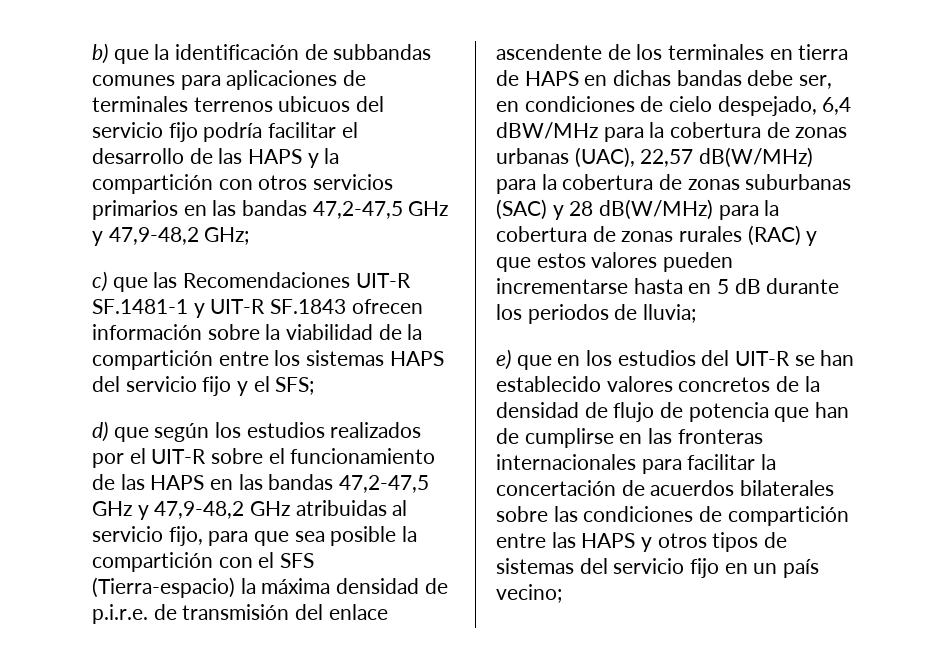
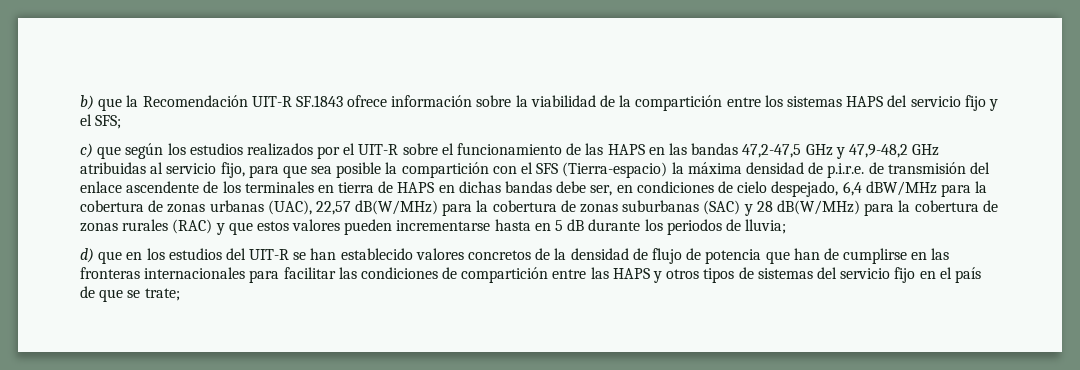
[175,44,432,60] [92,70,367,90] [92,96,385,112] [92,122,358,142] [92,148,340,168] [92,174,394,194] [92,200,449,220] [92,227,250,246] [92,271,411,292] [92,299,205,318] identificación de subbandas comunes para aplicaciones de terminales terrenos ubicuos del servicio fijo podría facilitar el desarrollo de las HAPS y la compartición con otros servicios primarios en las bandas 47,2-47,5 GHz y 47,9-48,2 GHz; // c) que las Recomendaciones UIT-R SF.1481-1 y -> [142,95,248,107] Recomendación
[351,299,423,314] ofrecen -> [347,95,388,107] ofrece
[92,421,108,442] d) -> [80,143,93,158] c)
[496,349,511,370] e) -> [80,248,94,263] d)
[761,454,777,470] [496,480,835,496] [496,506,548,522] la concertación de acuerdos bilaterales sobre -> (336, 273) none
[753,559,820,578] [496,584,562,603] un país vecino; -> [939,267,981,283] [80,286,180,302] el país de que se trate;

